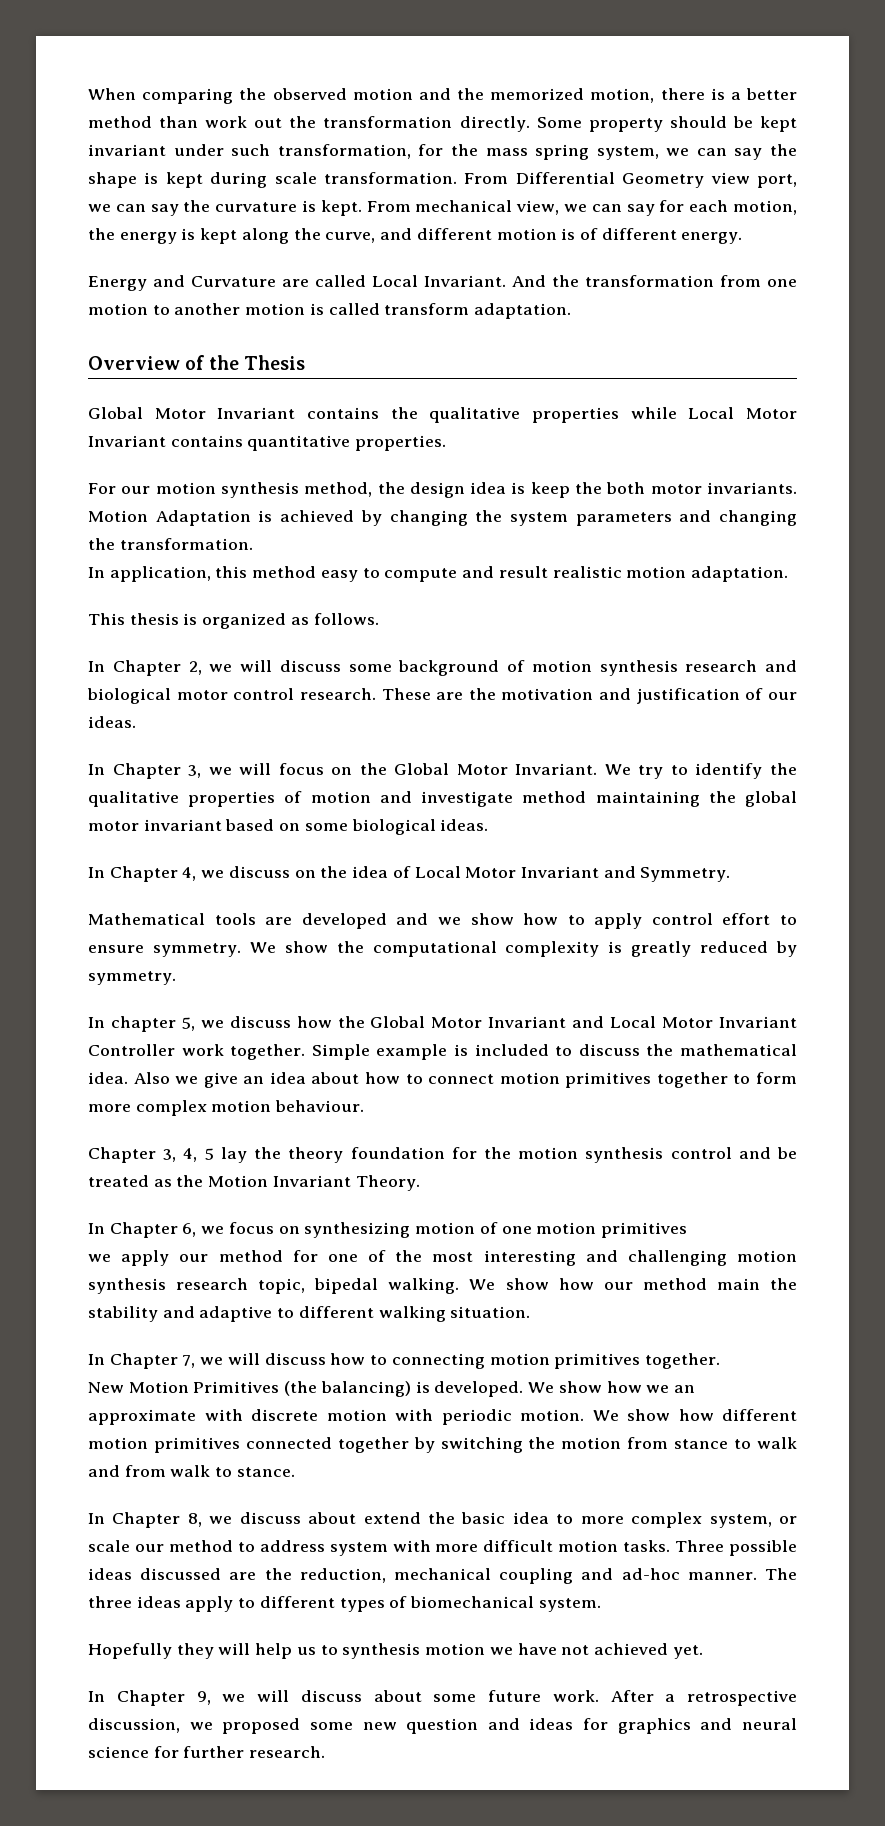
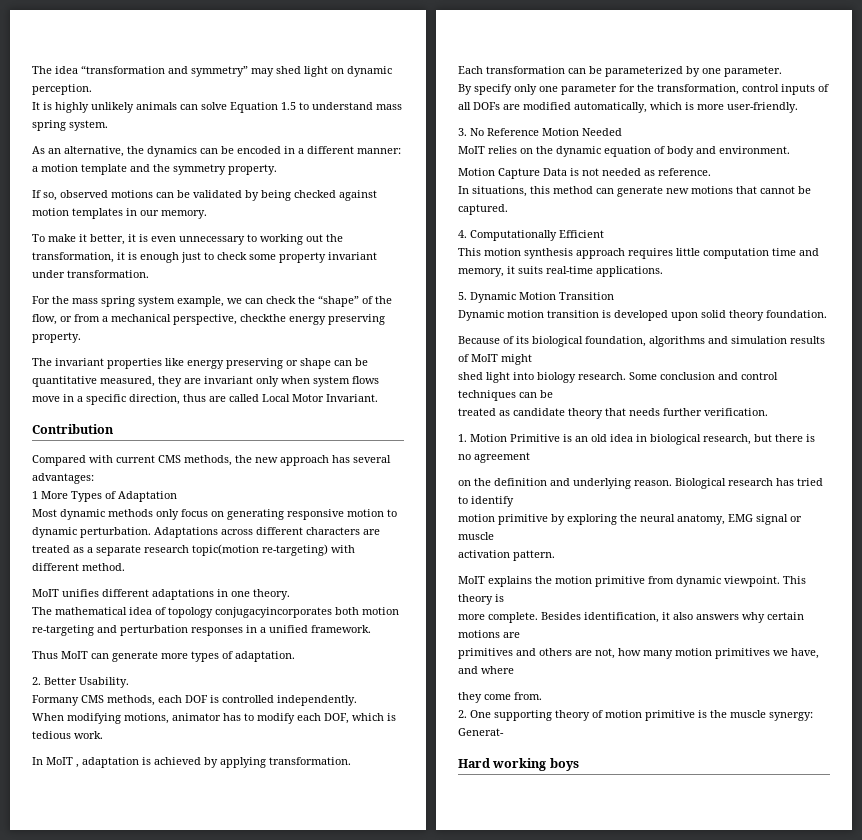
[88,88,797,104] [88,116,798,132] [88,144,797,160] [88,172,797,188] [88,200,797,216] [88,228,743,244] [88,275,276,291] When comparing the observed motion and the memorized motion, there is a better method than work out the transformation directly. Some property should be kept invariant under such transformation, for the mass spring system, we can say the shape is kept during scale transformation. From Differential Geometry view port, we can say the curvature is kept. From mechanical view, we can say for each motion, the energy is kept along the curve, and different motion is of different energy. // Energy and Curvature -> [32,65,392,77] [32,84,92,95] [32,102,402,113] [32,120,108,131] [32,146,401,157] [32,164,277,175] [32,190,377,201] [32,208,207,219] [32,234,343,245] [32,252,377,263] [32,270,149,278] [32,295,392,307] [32,314,385,325] [32,332,81,343] [32,358,368,369] [32,376,379,387] [32,394,206,405] The idea “transformation and symmetry” may shed light on dynamic perception. // It is highly unlikely animals can solve Equation 1.5 to understand mass spring system. // As an alternative, the dynamics can be encoded in a different manner: a motion template and the symmetry property. // If so, observed motions can be validated by being checked against motion templates in our memory. // To make it better, it is even unnecessary to working out the transformation, it is enough just to check some property invariant under transformation. // For the mass spring system example, we can check the “shape” of the flow, or from a mechanical perspective, checkthe energy preserving property. // The invariant properties like energy preserving or shape can be quantitative measured, they are invariant only when system flows move in a specific direction, thus
[424,275,797,287] [88,303,572,319] [88,355,305,370] [88,407,797,423] [88,435,447,451] [88,482,797,498] [88,510,797,526] [88,538,253,550] [88,566,211,582] Invariant. And the transformation from one motion to another motion is called transform adaptation. // Overview of the Thesis // Global Motor Invariant contains the qualitative properties while Local Motor Invariant contains quantitative properties. // For our motion synthesis method, the design idea is keep the both motor invariants. Motion Adaptation is achieved by changing the system parameters and changing the transformation. // In application, -> [292,394,378,402] [32,424,114,434] [32,455,391,466] [32,473,94,484] [32,491,177,502] [32,509,397,520] [32,527,380,538] [32,544,355,556] [32,563,125,571] [32,589,290,600] [32,607,399,618] [32,625,371,636] [32,651,295,662] [32,677,129,688] [32,695,357,706] [32,713,396,724] [32,731,103,739] [32,757,351,768] [458,66,782,77] [458,84,829,95] [458,102,798,113] [458,128,622,136] [458,146,790,157] [458,168,711,179] [458,186,527,197] Motor Invariant. // Contribution // Compared with current CMS methods, the new approach has several advantages: // 1 More Types of Adaptation // Most dynamic methods only focus on generating responsive motion to dynamic perturbation. Adaptations across different characters are treated as a separate research topic(motion re-targeting) with different method. // MoIT unifies different adaptations in one theory. // The mathematical idea of topology conjugacyincorporates both motion re-targeting and perturbation responses in a unified framework. // Thus MoIT can generate more types of adaptation. // 2. Better Usability. // Formany CMS methods, each DOF is controlled independently. // When modifying motions, animator has to modify each DOF, which is tedious work. // In MoIT , adaptation is achieved by applying transformation. // Each transformation can be parameterized by one parameter. // By specify only one parameter for the transformation, control inputs of all DOFs are modified automatically, which is more user-friendly. // 3. No Reference Motion Needed // MoIT relies on the dynamic equation of body and environment. // Motion Capture Data is not needed as reference. // In situations,
[320,566,788,582] [88,613,379,629] [88,660,797,676] [87,688,797,704] [88,716,136,728] [88,763,797,779] [88,791,797,807] [88,819,489,835] [88,866,731,882] [88,913,797,929] [88,941,797,957] [88,971,176,985] [88,1016,797,1032] [88,1044,798,1060] [88,1072,797,1088] [88,1100,365,1116] [88,1147,797,1163] [88,1175,420,1191] [88,1222,687,1238] [88,1250,797,1266] [88,1278,797,1294] [88,1306,531,1322] [88,1353,720,1369] [88,1381,695,1397] [88,1409,797,1425] [88,1437,797,1453] [88,1465,295,1477] [88,1512,798,1528] [88,1540,797,1556] [88,1568,797,1584] [88,1596,601,1612] [88,1643,703,1659] [88,1690,797,1706] [88,1718,797,1734] [88,1746,326,1758] easy to compute and result realistic motion adaptation. // This thesis is organized as follows. // In Chapter 2, we will discuss some background of motion synthesis research and biological motor control research. These are the motivation and justification of our ideas. // In Chapter 3, we will focus on the Global Motor Invariant. We try to identify the qualitative properties of motion and investigate method maintaining the global motor invariant based on some biological ideas. // In Chapter 4, we discuss on the idea of Local Motor Invariant and Symmetry. // Mathematical tools are developed and we show how to apply control effort to ensure symmetry. We show the computational complexity is greatly reduced by symmetry. // In chapter 5, we discuss how the Global Motor Invariant and Local Motor Invariant Controller work together. Simple example is included to discuss the mathematical idea. Also we give an idea about how to connect motion primitives together to form more complex motion behaviour. // Chapter 3, 4, 5 lay the theory foundation for the motion synthesis control and be treated as the Motion Invariant Theory. // In Chapter 6, we focus on synthesizing motion of one motion primitives // we apply our method for one of the most interesting and challenging motion synthesis research topic, bipedal walking. We show how our method main the stability and adaptive to different walking situation. // In Chapter 7, we will discuss how to connecting motion primitives together. // New Motion Primitives (the balancing) is developed. We show how we an approximate with discrete motion with periodic motion. We show how different motion primitives connected together by switching the motion from stance to walk and from walk to stance. // In Chapter 8, we discuss about extend the basic idea to more complex system, or scale our method to address system with more difficult motion tasks. Three possible ideas discussed are the reduction, mechanical coupling and ad-hoc manner. The three ideas apply to different types of biomechanical system. // Hopefully they will help us to synthesis motion we have not achieved yet. // In Chapter 9, we will discuss about some future work. After a retrospective discussion, we proposed some new question and ideas for graphics and neural science for further research. -> [596,186,811,197] [458,204,508,215] [458,230,604,241] [458,248,819,259] [458,266,663,277] [458,292,614,303] [458,310,827,321] [458,336,825,347] [458,354,532,365] [458,372,778,383] [458,390,553,401] [458,408,768,419] [458,434,815,445] [458,452,530,463] [458,478,823,489] [458,496,514,507] [458,514,802,525] [458,532,494,540] [458,550,555,561] [458,576,806,587] [458,594,504,605] [458,612,804,623] [458,630,520,638] [458,648,819,659] [458,666,514,674] [458,692,542,703] [458,710,813,721] [458,728,504,736] [458,758,579,771] can generate new motions that cannot be captured. // 4. Computationally Efficient // This motion synthesis approach requires little computation time and memory, it suits real-time applications. // 5. Dynamic Motion Transition // Dynamic motion transition is developed upon solid theory foundation. // Because of its biological foundation, algorithms and simulation results of MoIT might // shed light into biology research. Some conclusion and control techniques can be // treated as candidate theory that needs further verification. // 1. Motion Primitive is an old idea in biological research, but there is no agreement // on the definition and underlying reason. Biological research has tried to identify // motion primitive by exploring the neural anatomy, EMG signal or muscle // activation pattern. // MoIT explains the motion primitive from dynamic viewpoint. This theory is // more complete. Besides identification, it also answers why certain motions are // primitives and others are not, how many motion primitives we have, and where // they come from. // 2. One supporting theory of motion primitive is the muscle synergy: Generat- // Hard working boys

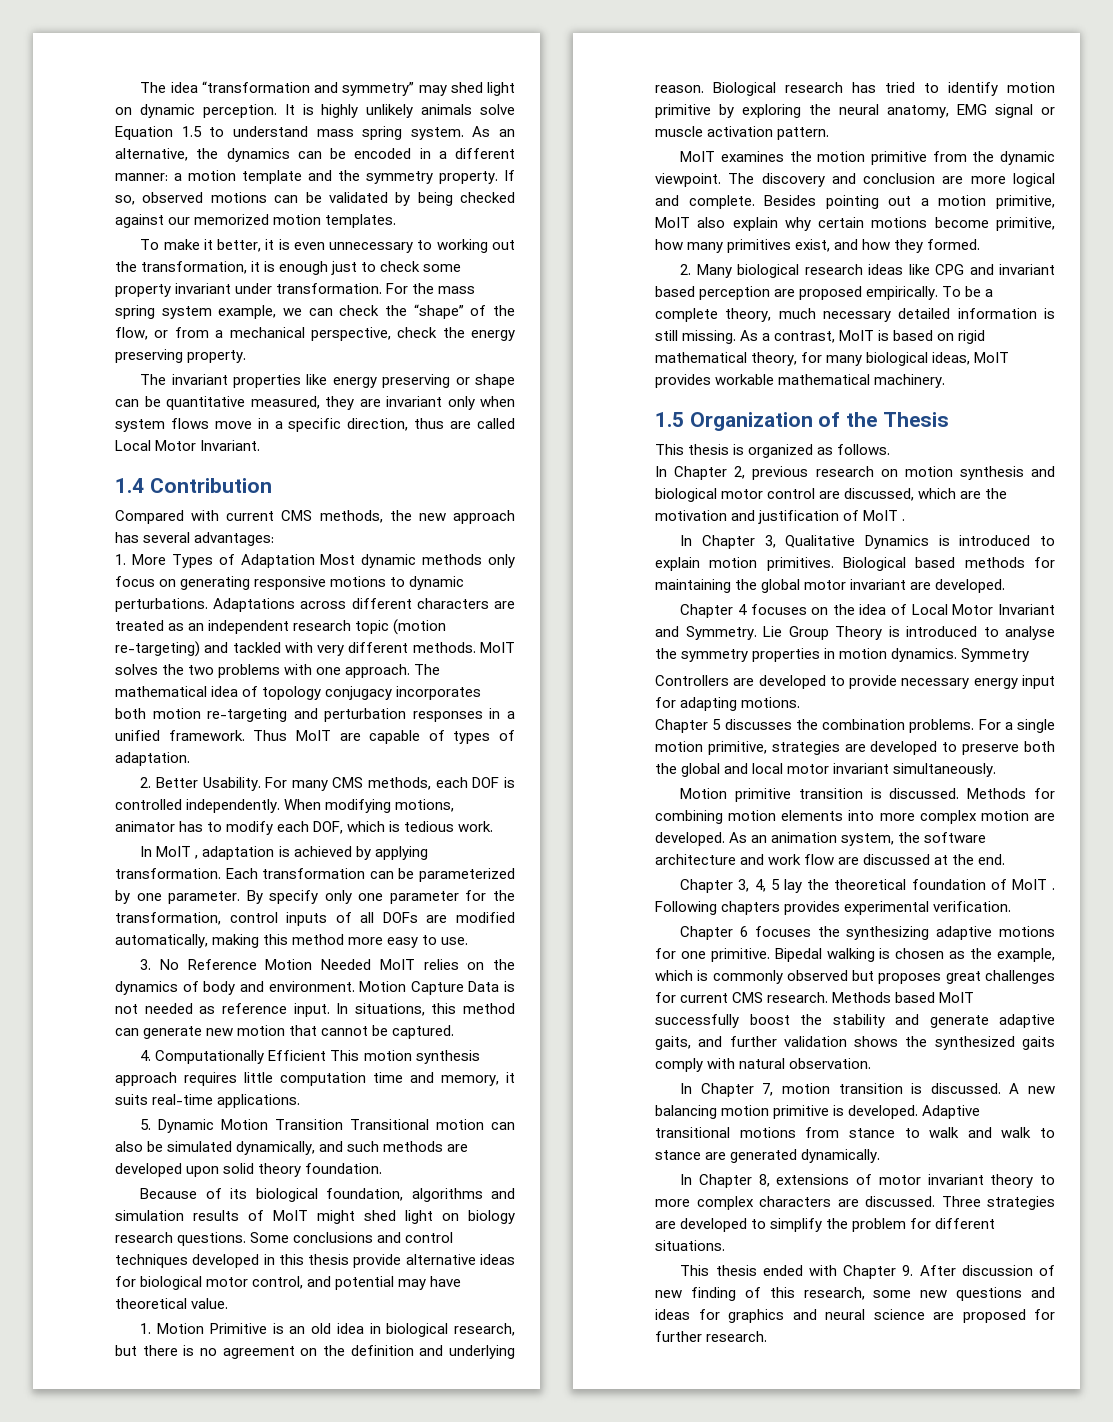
(92, 89) // -> (277, 111) none
[180,104,198,110] can -> (473, 109) none
(108, 125) // -> (464, 133) none
(277, 169) // -> (498, 177) none
[32,208,207,219] motion templates in our memory. -> [168,214,397,228] our memorized motion templates.
(149, 274) // -> (383, 288) none
[240,314,286,322] checkthe -> [397,327,465,338] check the
(378, 398) none -> [115,478,144,493] 1.4
[32,491,38,499] 1 -> [115,554,126,565] 1.
(177, 496) // -> (315, 561) none
[347,509,384,517] motion -> [330,576,387,587] motions
[80,527,151,538] perturbation. -> [115,598,208,612] perturbations.
[87,544,355,556] [32,563,125,571] [32,589,290,600] a separate research topic(motion re-targeting) with different method. // MoIT unifies different adaptations in one theory. // -> [188,619,447,635] [115,641,515,657] [115,664,411,678] an independent research topic (motion re-targeting) and tackled with very different methods. MoIT solves the two problems with one approach.
[215,607,332,618] conjugacyincorporates -> [325,686,482,700] conjugacy incorporates
(371, 629) // -> (245, 735) none
[91,651,188,662] can generate more -> [339,730,445,744] are capable of
[32,695,79,706] // Formany -> [265,777,328,791] For many
(357, 700) // -> (281, 806) none
(351, 761) // -> (221, 873) none
(782, 71) // -> (241, 897) none
[650,102,798,113] which is more user-friendly. -> [212,934,469,948] making this method more easy to use.
(622, 132) // -> (372, 964) none
[556,146,651,157] dynamic equation -> [115,981,178,995] dynamics
(790, 150) // -> (355, 986) none
[658,168,711,176] reference. // -> [221,1003,330,1017] reference input.
[691,186,733,194] motions -> [237,1025,286,1036] motion
(604, 234) // -> (327, 1055) none
[458,310,611,321] // Dynamic motion transition is -> [350,1119,515,1130] [115,1141,469,1155] Transitional motion can also be simulated dynamically, and such methods are
[458,372,778,383] [458,390,553,401] [458,408,768,419] // shed light into biology research. Some conclusion and control techniques can be // treated as candidate theory that needs further verification. -> [364,1210,515,1224] [115,1232,454,1246] [115,1254,515,1268] [115,1276,462,1290] [115,1298,229,1309] shed light on biology research questions. Some conclusions and control techniques developed in this thesis provide alternative ideas for biological motor control, and potential may have theoretical value.
(530, 457) // -> (295, 1352) none
(514, 501) // -> (998, 89) none
(494, 536) // -> (703, 131) none
[488,576,532,587] explains -> [720,151,784,162] examines
(674, 580) none -> [972,151,995,162] the
[783,576,806,584] [458,594,504,605] [458,612,804,623] [458,630,520,638] [458,648,819,659] [458,666,514,674] [458,692,542,703] [458,710,813,721] [458,728,504,736] [458,758,579,771] This theory is // more complete. Besides identification, it also answers why certain motions are // primitives and others are not, how many motion primitives we have, and where // they come from. // 2. One supporting theory of motion primitive is the muscle synergy: Generat- // Hard working boys -> [728,173,1055,187] [655,195,1055,209] [655,217,1055,231] [655,239,981,253] [680,264,1055,278] [655,286,994,300] [655,308,1055,322] [655,330,986,344] [655,352,1010,366] [655,374,946,388] [655,412,949,431] [655,444,891,458] [655,466,1055,480] [655,488,1008,502] [655,510,906,524] [680,535,1055,549] [655,557,1055,571] [655,579,1006,593] [680,604,1055,618] [655,626,1055,640] [655,648,1030,662] [655,675,1055,689] [655,697,801,711] [655,719,1055,733] [655,741,1055,755] [655,763,997,777] [680,788,1055,802] [655,810,1055,824] [655,832,987,846] [655,854,1006,865] [680,879,1055,893] [655,901,1012,915] [680,926,1055,940] [655,948,1055,962] [655,970,1055,984] [655,992,975,1003] [655,1014,1055,1028] [655,1036,1055,1050] [655,1058,872,1072] [680,1083,1055,1097] [655,1105,981,1119] [655,1127,1055,1138] [655,1149,881,1163] [680,1174,1055,1188] [655,1196,1055,1210] [655,1218,996,1232] [655,1240,725,1251] [680,1265,1055,1279] [655,1287,1055,1301] [655,1309,1055,1323] [655,1331,768,1342] The discovery and conclusion are more logical and complete. Besides pointing out a motion primitive, MoIT also explain why certain motions become primitive, how many primitives exist, and how they formed. // 2. Many biological research ideas like CPG and invariant based perception are proposed empirically. To be a complete theory, much necessary detailed information is still missing. As a contrast, MoIT is based on rigid mathematical theory, for many biological ideas, MoIT provides workable mathematical machinery. // 1.5 Organization of the Thesis // This thesis is organized as follows. // In Chapter 2, previous research on motion synthesis and biological motor control are discussed, which are the motivation and justification of MoIT . // In Chapter 3, Qualitative Dynamics is introduced to explain motion primitives. Biological based methods for maintaining the global motor invariant are developed. // Chapter 4 focuses on the idea of Local Motor Invariant and Symmetry. Lie Group Theory is introduced to analyse the symmetry properties in motion dynamics. Symmetry // Controllers are developed to provide necessary energy input for adapting motions. // Chapter 5 discusses the combination problems. For a single motion primitive, strategies are developed to preserve both the global and local motor invariant simultaneously. // Motion primitive transition is discussed. Methods for combining motion elements into more complex motion are developed. As an animation system, the software architecture and work flow are discussed at the end. // Chapter 3, 4, 5 lay the theoretical foundation of MoIT . Following chapters provides experimental verification. // Chapter 6 focuses the synthesizing adaptive motions for one primitive. Bipedal walking is chosen as the example, which is commonly observed but proposes great challenges for current CMS research. Methods based MoIT successfully boost the stability and generate adaptive gaits, and further validation shows the synthesized gaits comply with natural observation. // In Chapter 7, motion transition is discussed. A new balancing motion primitive is developed. Adaptive transitional motions from stance to walk and walk to stance are generated dynamically. // In Chapter 8, extensions of motor invariant theory to more complex characters are discussed. Three strategies are developed to simplify the problem for different situations. // This thesis ended with Chapter 9. After discussion of new finding of this research, some new questions and ideas for graphics and neural science are proposed for further research.

